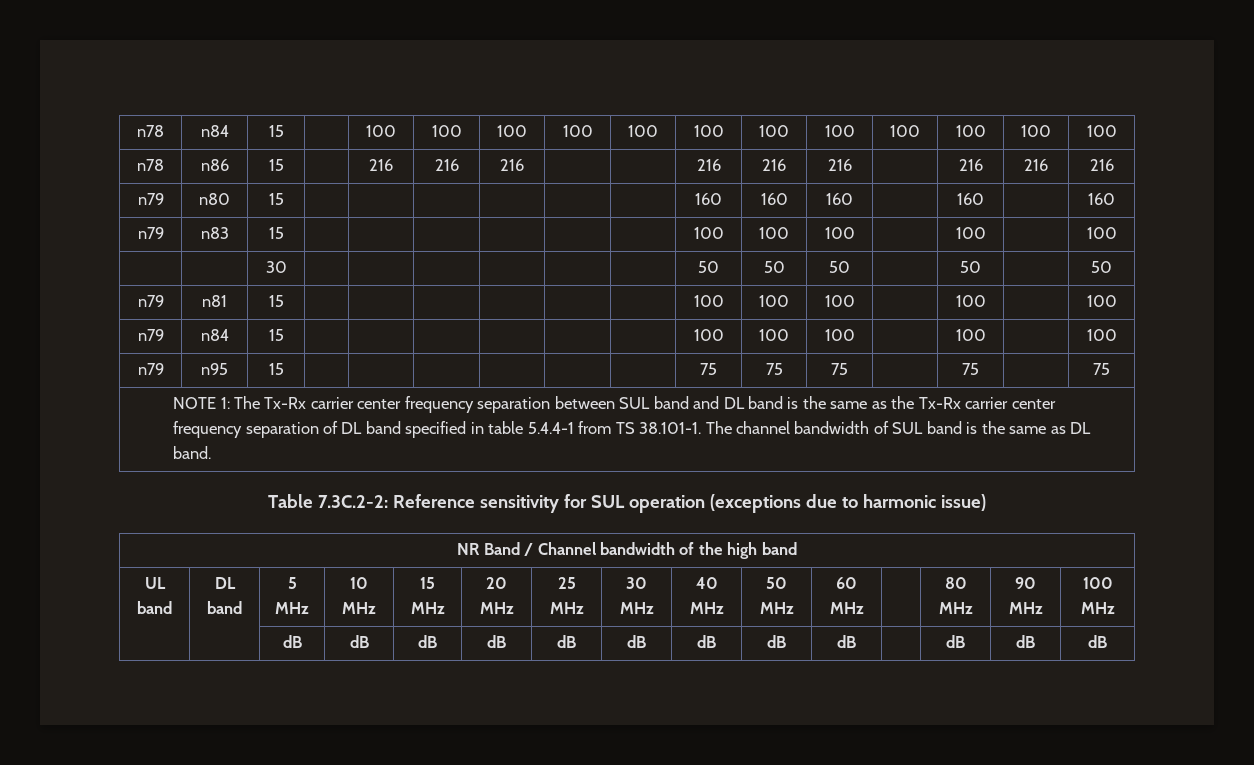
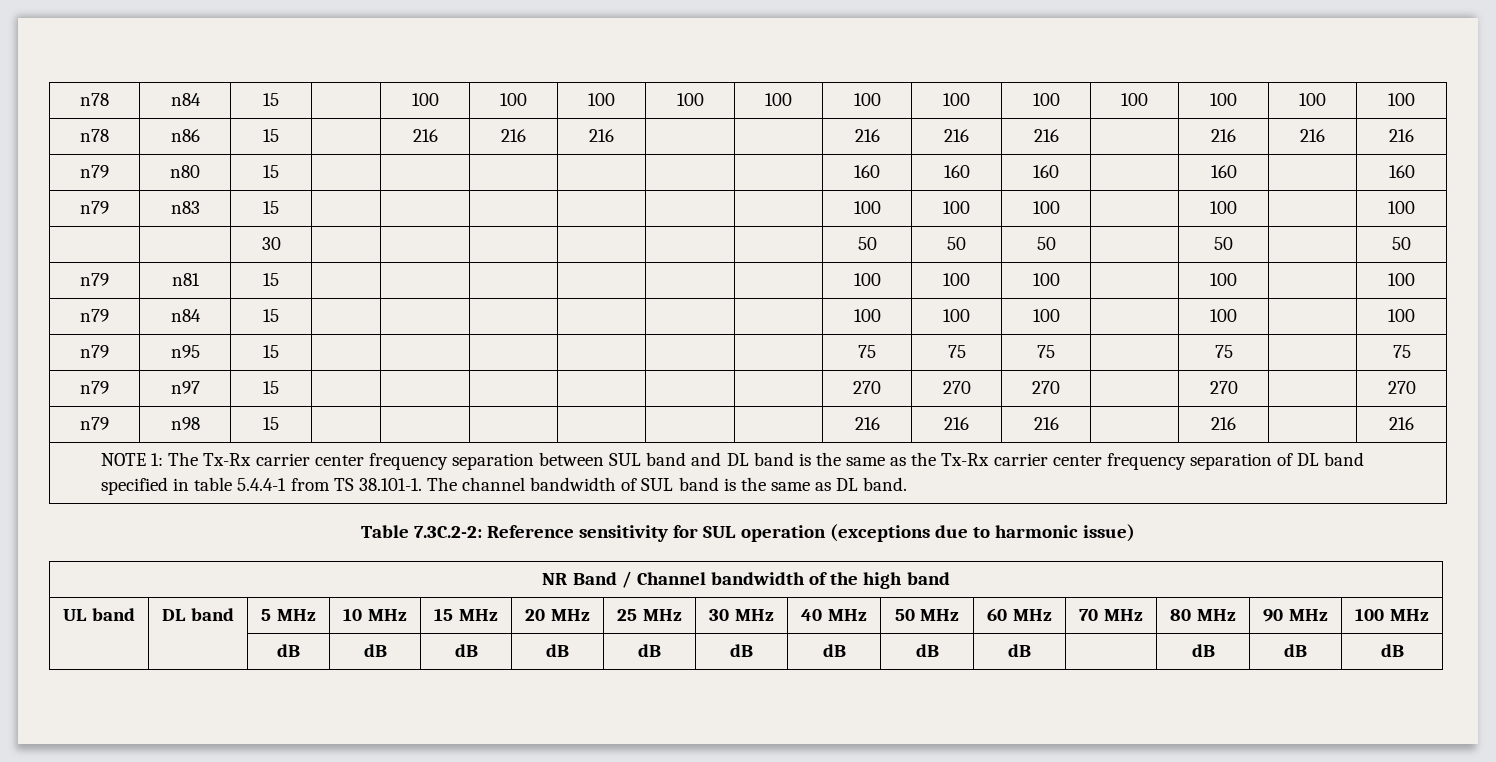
(1110, 369) none -> [80,381,109,394] [170,381,200,394] [263,381,279,394] [853,381,881,394] [942,381,971,394] [1032,381,1060,394] [1209,381,1238,394] [1387,381,1416,394] [80,417,109,430] [170,417,200,430] [263,417,279,430] [854,417,880,430] [944,417,969,430] [1033,417,1059,430] [1211,417,1236,430] [1389,417,1414,430] // n79 | n97 | 15 | | | | | | | 270 | 270 | 270 | | 270 | | 270 // n79 | n98 | 15 | | | | | | | 216 | 216 | 216 | | 216 | | 216
(864, 608) none -> [1079,609,1143,621] 70 MHz

